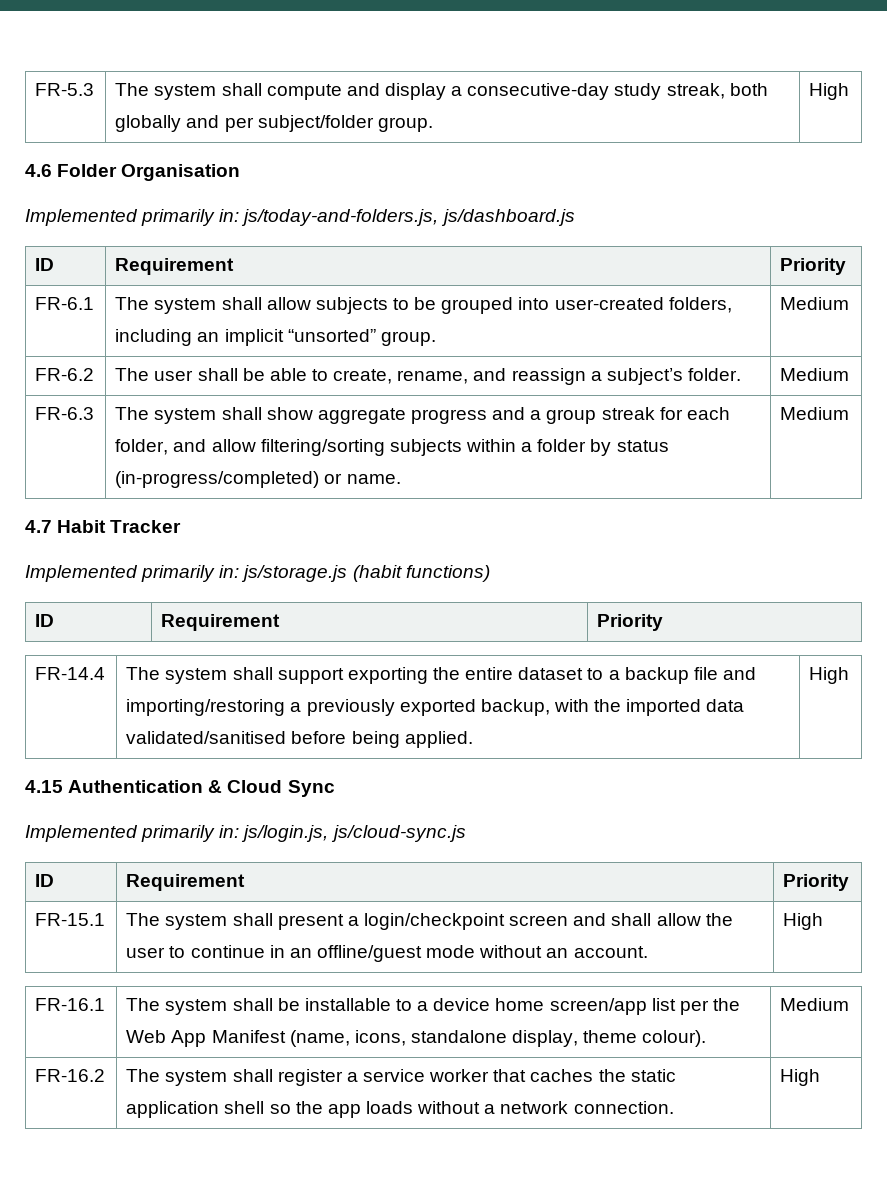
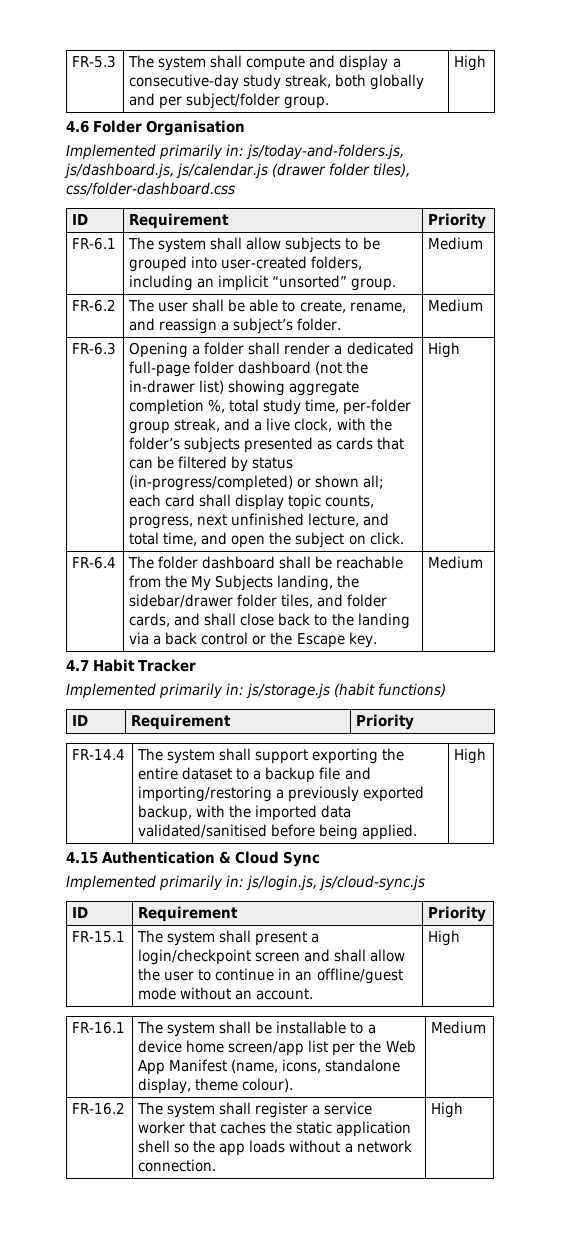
[440,209,575,226] js/dashboard.js -> [64,163,411,179] [66,182,235,196] js/dashboard.js, js/calendar.js (drawer folder tiles), css/folder-dashboard.css
[115,407,730,424] [115,439,669,456] [115,471,401,488] The system shall show aggregate progress and a group streak for each folder, and allow filtering/sorting subjects within a folder by status (in-progress/completed) or name. -> [129,342,414,358] [129,361,369,377] [129,380,360,396] [129,399,412,415] [129,418,392,434] [129,437,405,453] [129,456,294,472] [129,475,385,491] [129,494,375,510] [129,513,390,529] [129,532,404,548] [428,342,461,358] [72,556,117,569] [128,556,404,569] [129,575,360,591] [129,594,388,608] [129,613,410,629] [129,632,377,648] Opening a folder shall render a dedicated full-page folder dashboard (not the in-drawer list) showing aggregate completion %, total study time, per-folder group streak, and a live clock, with the folder’s subjects presented as cards that can be filtered by status (in-progress/completed) or shown all; each card shall display topic counts, progress, next unfinished lecture, and total time, and open the subject on click. | High // FR-6.4 | The folder dashboard shall be reachable from the My Subjects landing, the sidebar/drawer folder tiles, and folder cards, and shall close back to the landing via a back control or the Escape key.

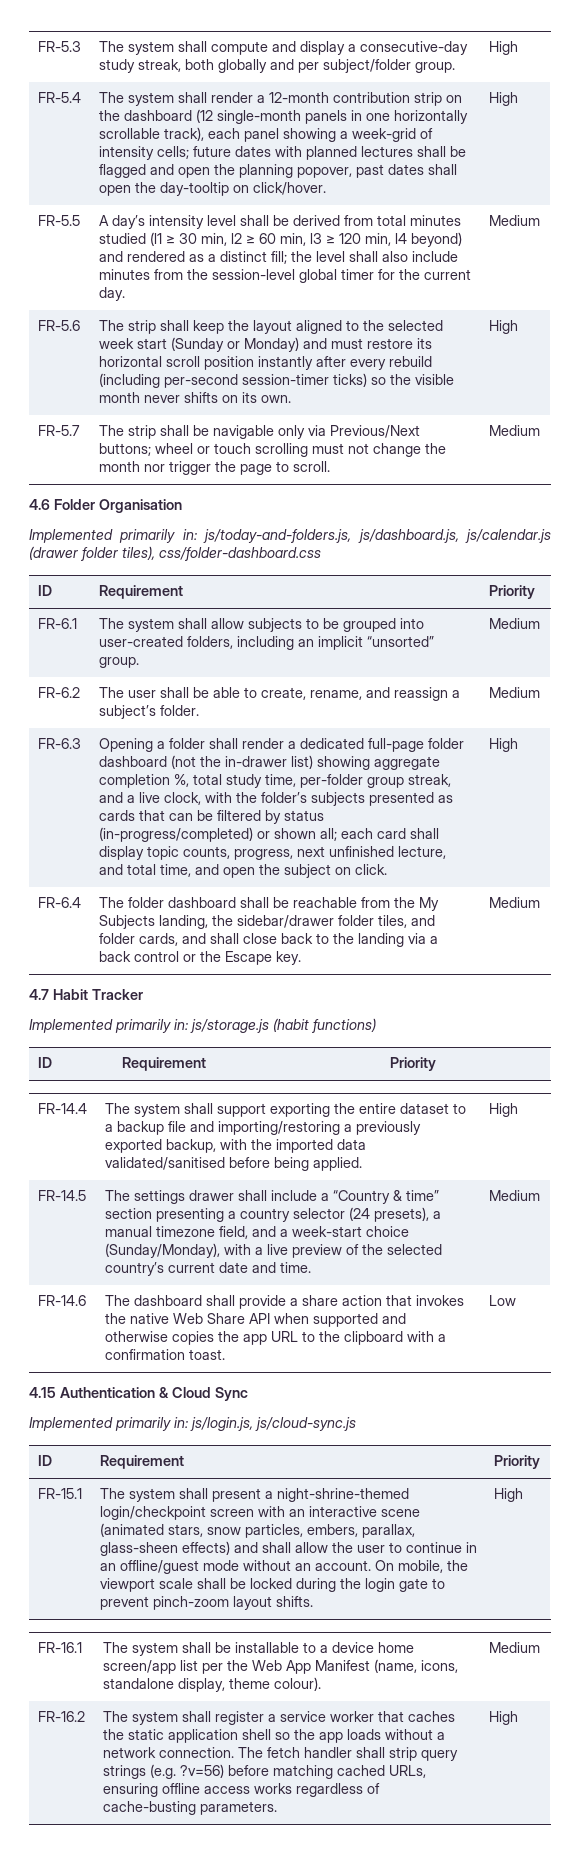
(487, 63) none -> [37,92,81,103] [98,92,462,106] [98,109,468,124] [98,127,433,142] [98,146,466,160] [98,164,457,178] [98,182,326,196] [488,92,518,106] [37,215,80,226] [98,215,461,229] [98,232,462,247] [98,251,458,264] [98,269,471,283] [98,287,125,301] [488,215,540,226] [37,320,80,331] [98,320,443,334] [98,337,432,352] [98,356,432,370] [98,373,454,388] [98,392,291,403] [488,320,518,334] [37,425,80,436] [98,425,420,439] [98,443,446,457] [98,461,330,475] [488,425,540,436] // FR-5.4 | The system shall render a 12-month contribution strip on the dashboard (12 single-month panels in one horizontally scrollable track), each panel showing a week-grid of intensity cells; future dates with planned lectures shall be flagged and open the planning popover, past dates shall open the day-tooltip on click/hover. | High // FR-5.5 | A day’s intensity level shall be derived from total minutes studied (l1 ≥ 30 min, l2 ≥ 60 min, l3 ≥ 120 min, l4 beyond) and rendered as a distinct fill; the level shall also include minutes from the session-level global timer for the current day. | Medium // FR-5.6 | The strip shall keep the layout aligned to the selected week start (Sunday or Monday) and must restore its horizontal scroll position instantly after every rebuild (including per-second session-timer ticks) so the visible month never shifts on its own. | High // FR-5.7 | The strip shall be navigable only via Previous/Next buttons; wheel or touch scrolling must not change the month nor trigger the page to scroll. | Medium
(487, 756) none -> [37,1190,86,1201] [104,1190,439,1204] [104,1207,441,1222] [104,1226,409,1239] [104,1243,442,1258] [104,1262,311,1276] [488,1190,540,1201] [37,1295,86,1306] [104,1295,464,1309] [104,1313,406,1327] [104,1331,446,1345] [104,1349,225,1360] [488,1295,516,1306] // FR-14.5 | The settings drawer shall include a “Country & time” section presenting a country selector (24 presets), a manual timezone field, and a week-start choice (Sunday/Monday), with a live preview of the selected country’s current date and time. | Medium // FR-14.6 | The dashboard shall provide a share action that invokes the native Web Share API when supported and otherwise copies the app URL to the clipboard with a confirmation toast. | Low
(320, 938) none -> [276,1488,409,1502] night-shrine-themed
(301, 957) none -> [257,1506,420,1517] [99,1523,415,1538] [99,1541,230,1556] with an interactive scene (animated stars, snow particles, embers, parallax, glass-sheen effects)
(314, 994) none -> [374,1560,468,1573] [99,1578,445,1592] [99,1596,313,1610] On mobile, the viewport scale shall be locked during the login gate to prevent pinch-zoom layout shifts.
(217, 1165) none -> [237,1747,458,1761] [102,1764,426,1779] [102,1783,380,1797] [102,1801,277,1815] The fetch handler shall strip query strings (e.g. ?v=56) before matching cached URLs, ensuring offline access works regardless of cache-busting parameters.

